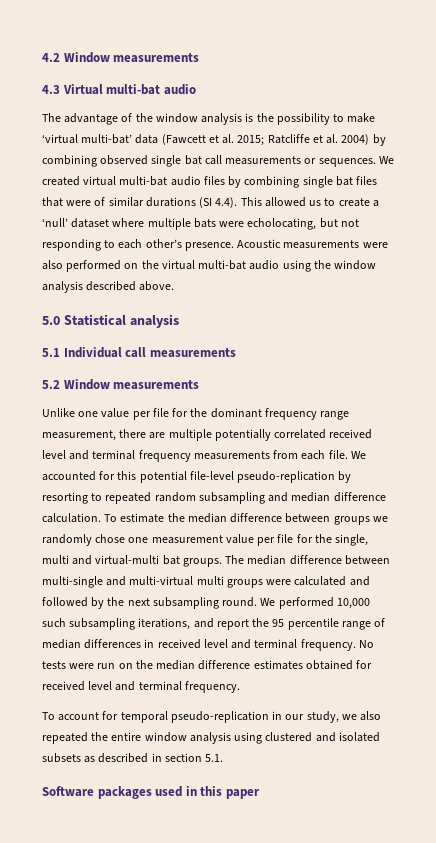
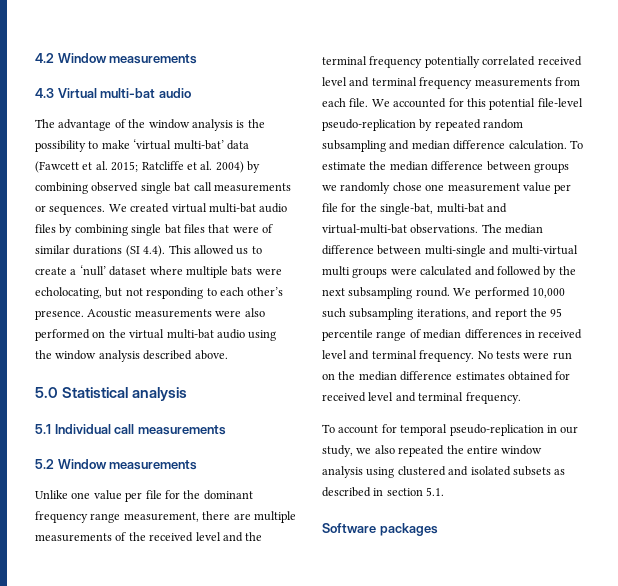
(212, 435) none -> [35,532,263,542] [322,56,423,68] measurements of the received level and the terminal frequency
[42,492,103,504] resorting to -> (433, 125) none
[335,534,369,546] [42,555,222,567] single, multi and virtual-multi bat groups. -> [380,203,507,215] [322,224,479,234] single-bat, multi-bat and virtual-multi-bat observations.
[155,786,260,799] used in this paper -> (438, 529) none

